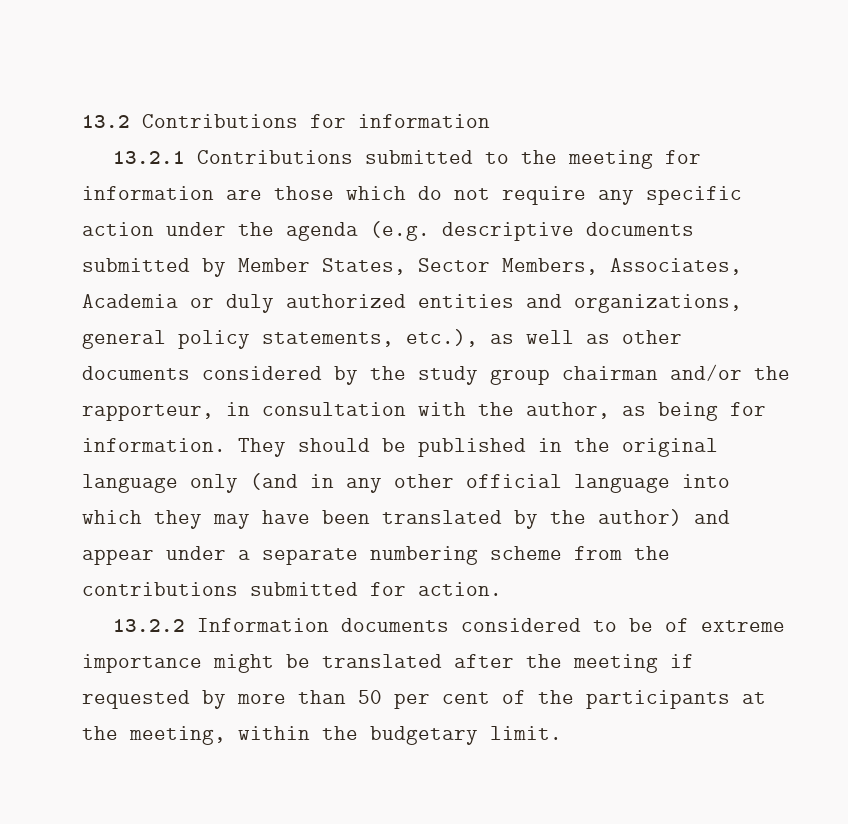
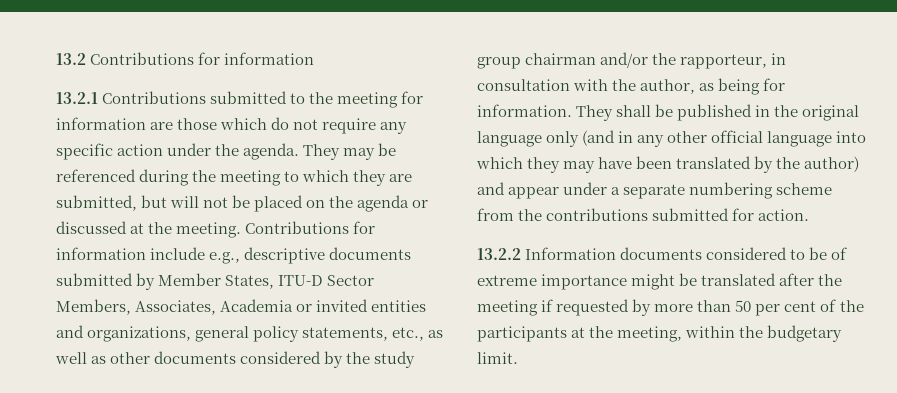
[286,221,430,241] agenda (e.g. -> [243,143,397,160] [56,169,413,186] [56,195,429,212] [56,221,376,238] [56,247,241,264] agenda. They may be referenced during the meeting to which they are submitted, but will not be placed on the agenda or discussed at the meeting. Contributions for information include e.g.,
(406, 266) none -> [278,275,324,286] ITU-D
[226,294,406,313] duly authorized -> [316,299,369,312] invited
[406,329,478,347] etc.), -> [392,327,425,341] etc.,
[298,438,370,452] should -> [616,105,652,117] shall

